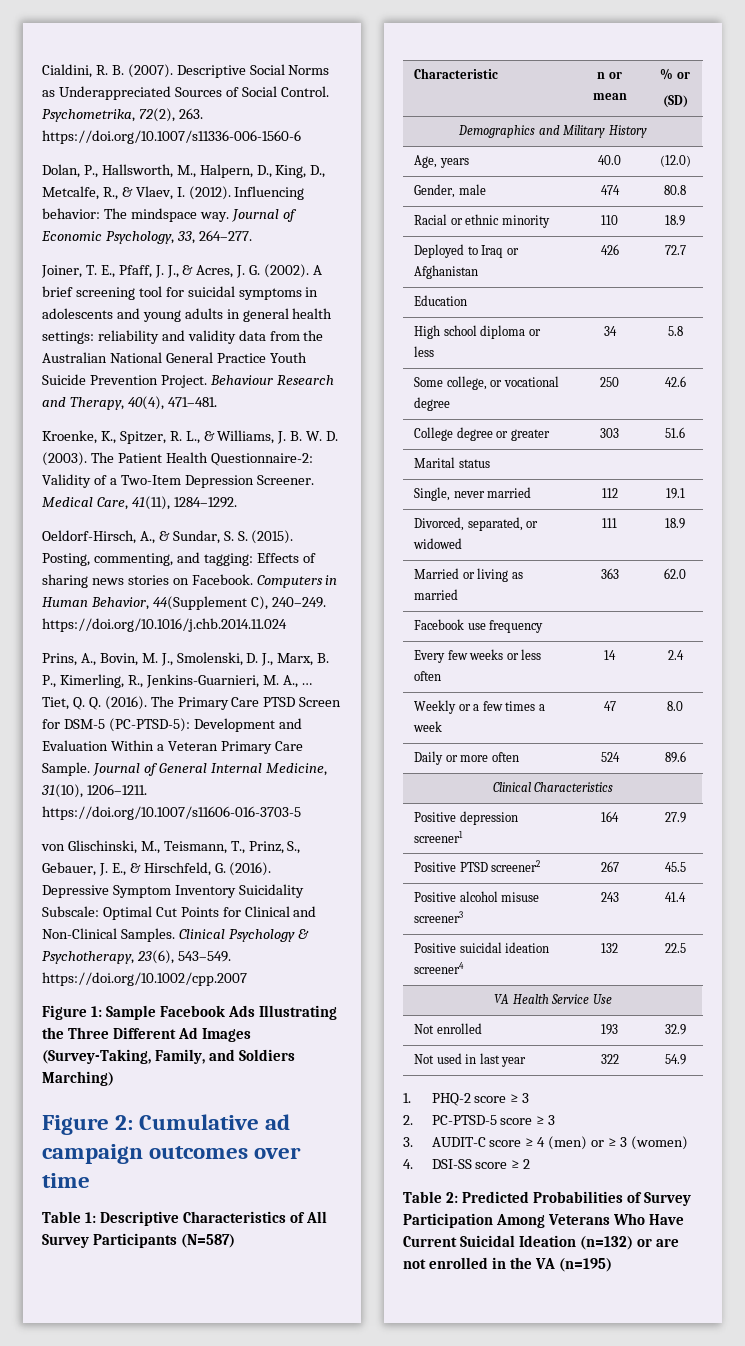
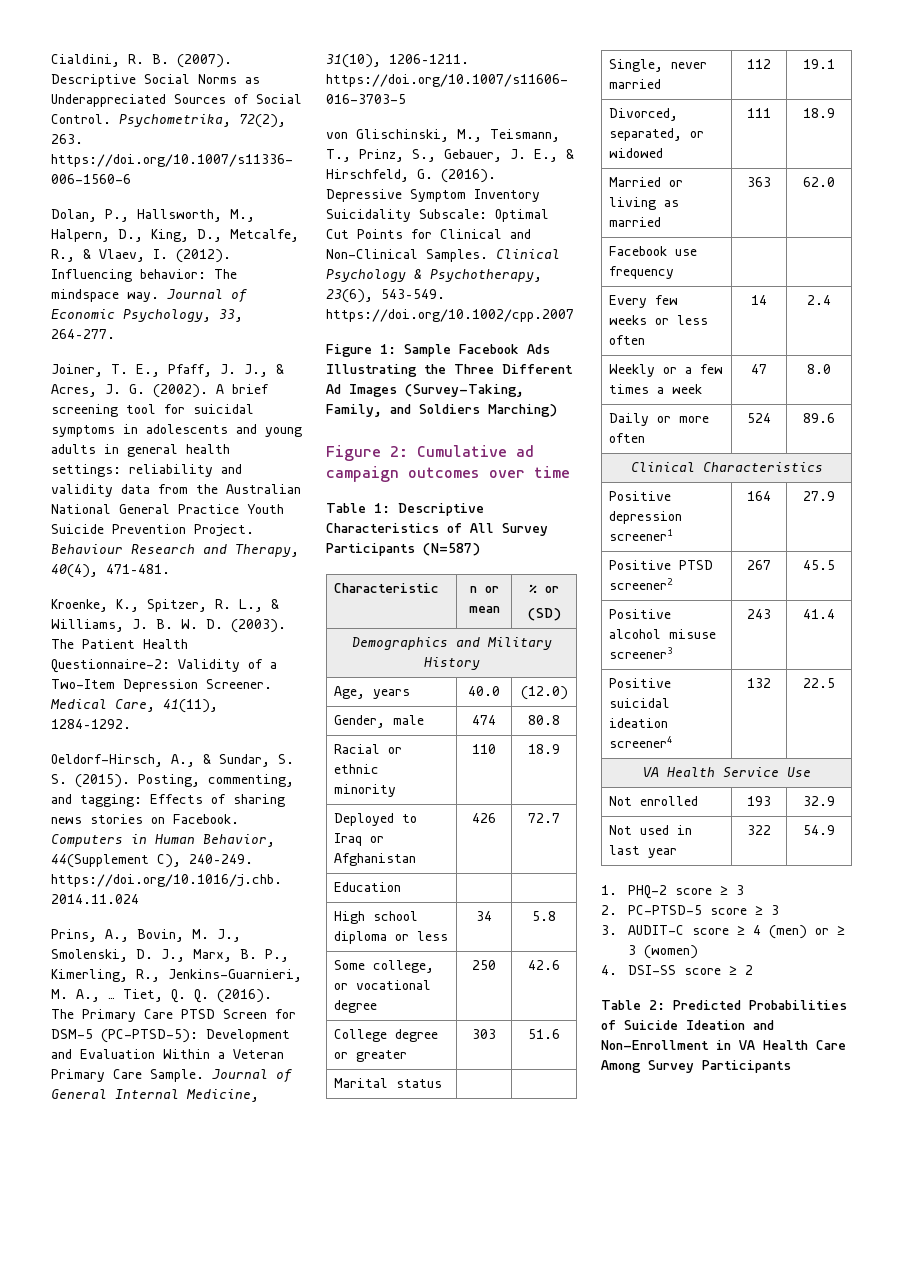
[643,1192,691,1206] [403,1213,684,1228] [403,1235,679,1250] [403,1257,612,1272] Survey Participation Among Veterans Who Have Current Suicidal Ideation (n=132) or are not enrolled in the VA (n=195) -> [624,1020,774,1030] [601,1040,846,1050] [601,1060,791,1073] Suicide Ideation and Non-Enrollment in VA Health Care Among Survey Participants

